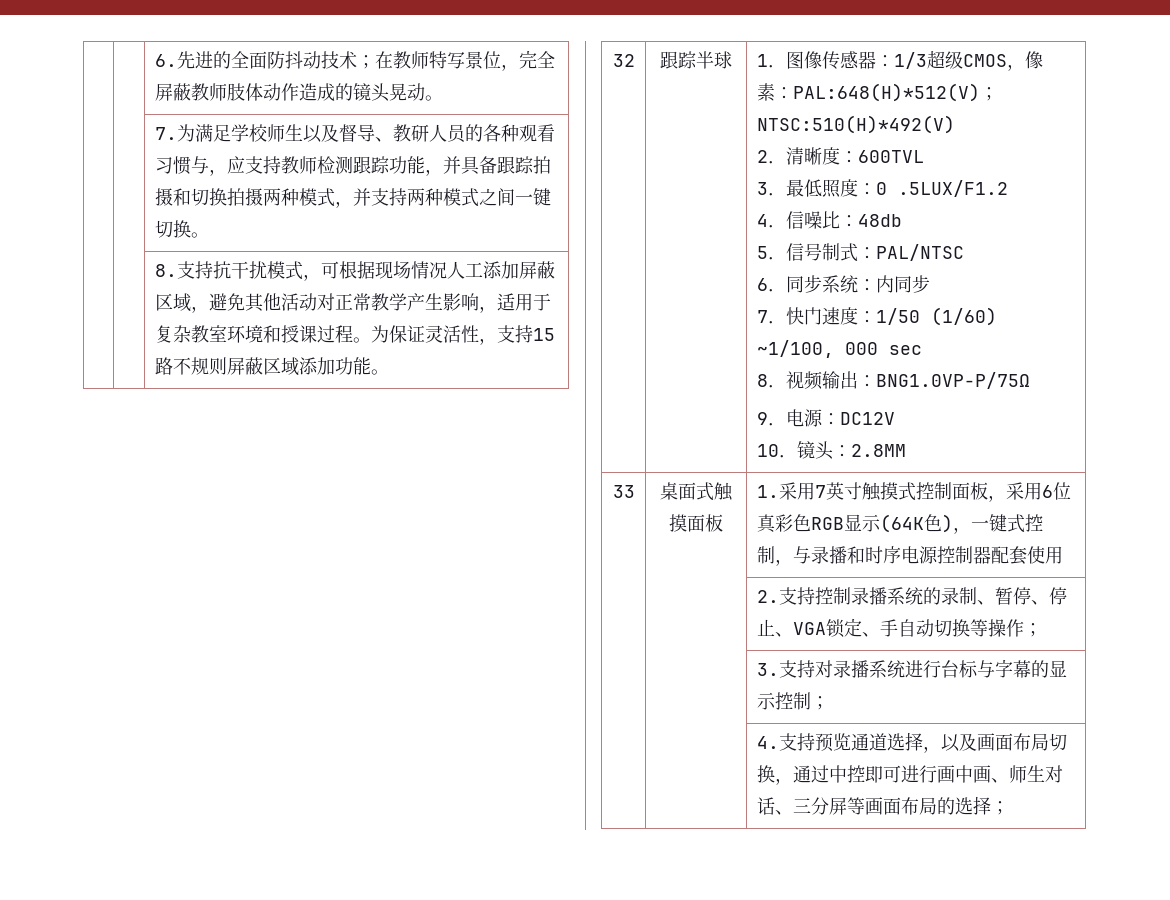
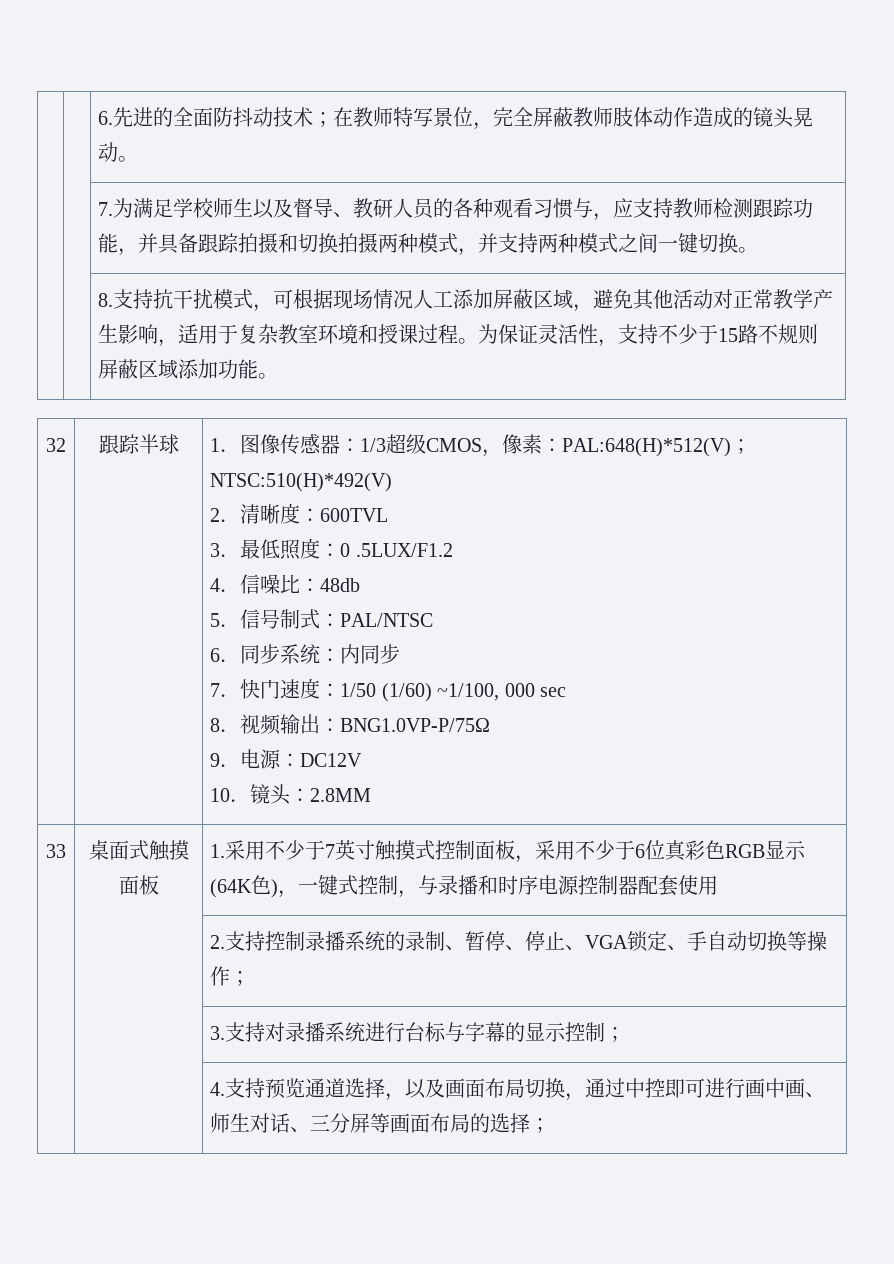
(533, 334) none -> [658,324,719,344] 不少于
(815, 491) none -> [265,840,326,860] 不少于
(1042, 491) none -> [575,840,636,860] 不少于

